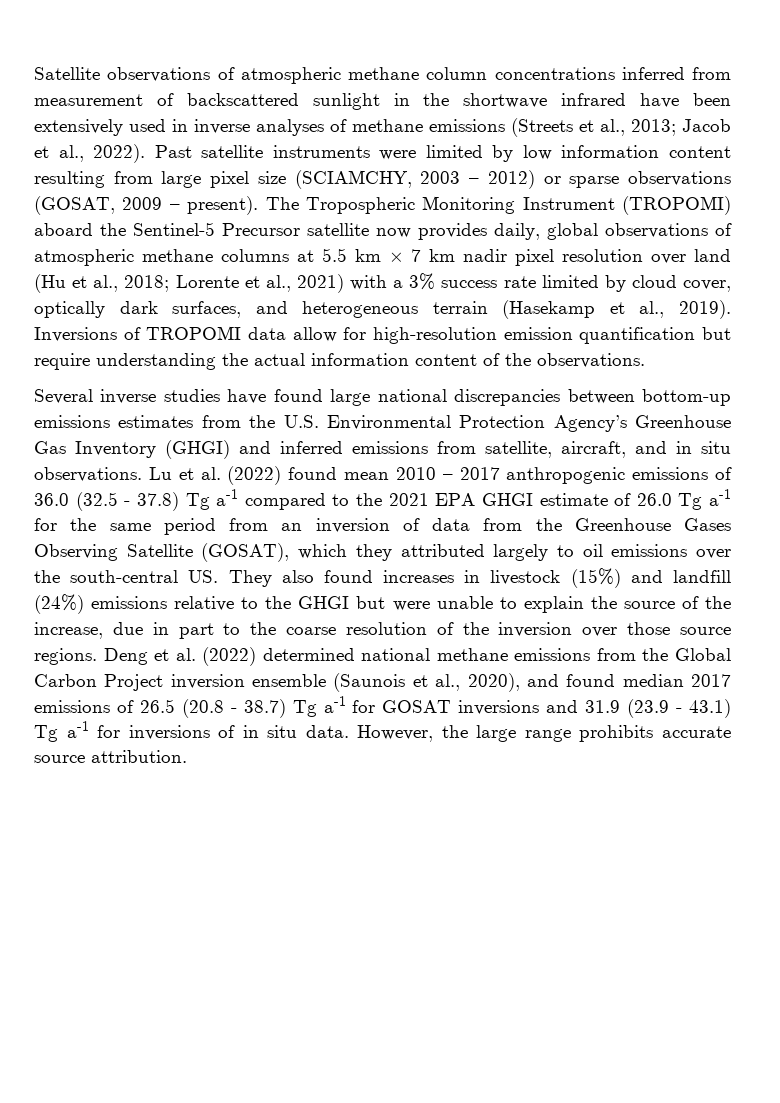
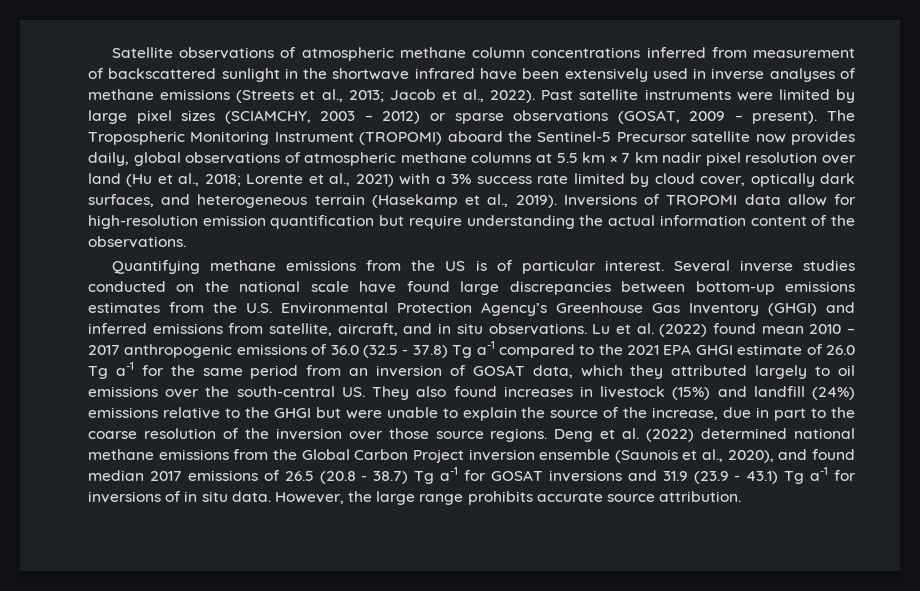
[522,145,731,160] [34,171,153,188] low information content resulting from -> (855, 96) none
[257,171,286,184] size -> [181,110,216,121] sizes
[34,389,220,404] Several inverse studies -> [112,260,855,274] [88,281,349,292] Quantifying methane emissions from the US is of particular interest. Several inverse studies conducted on the national scale
[377,389,447,402] national -> (500, 288) none
[432,518,731,531] [34,543,290,562] data from the Greenhouse Gases Observing Satellite (GOSAT), -> [472,365,573,378] GOSAT data,

